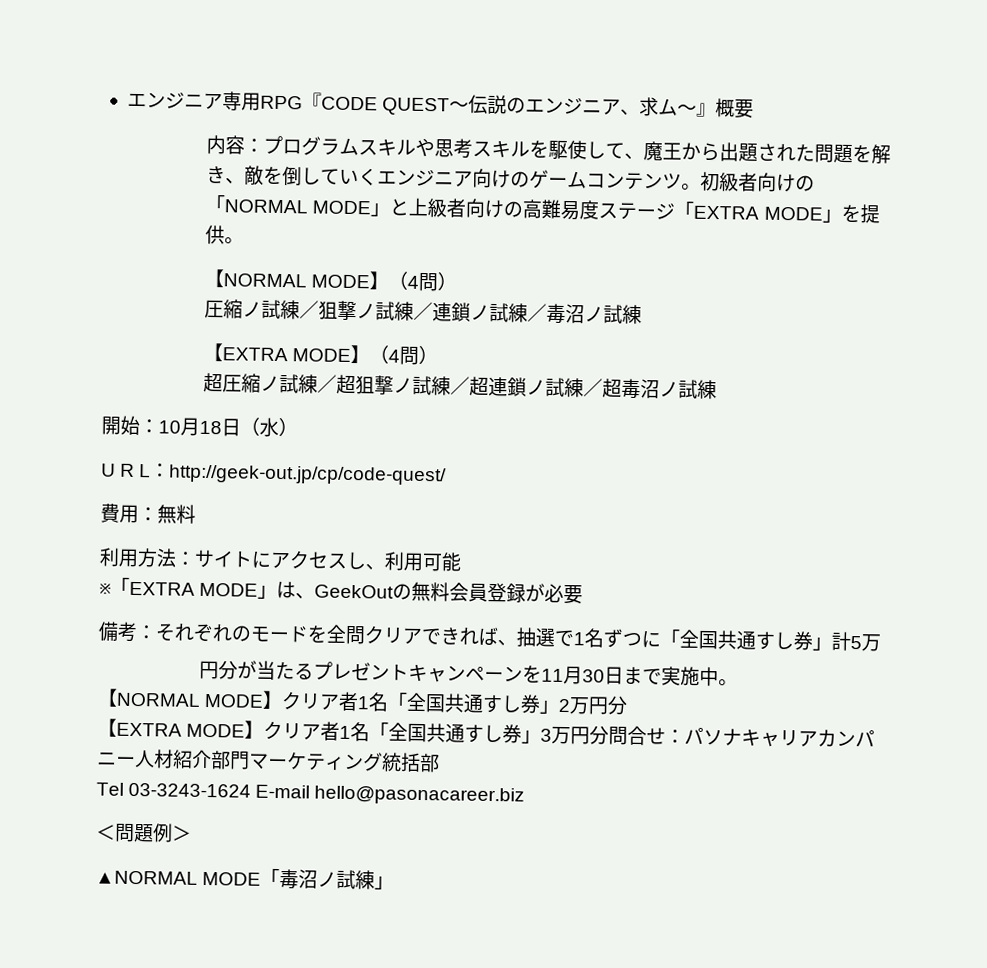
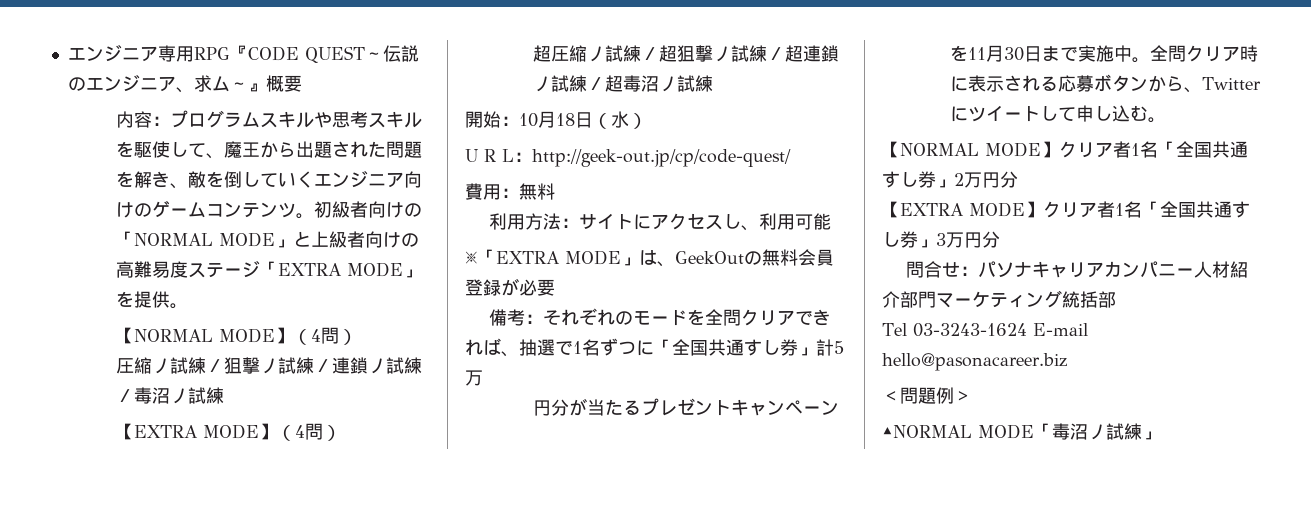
(739, 682) none -> [1149,45,1258,62] [949,74,1261,93] [949,105,1166,123] 全問クリア時に表示される応募ボタンから、Twitterにツイートして申し込む。
(610, 735) none -> (1000, 239) //

